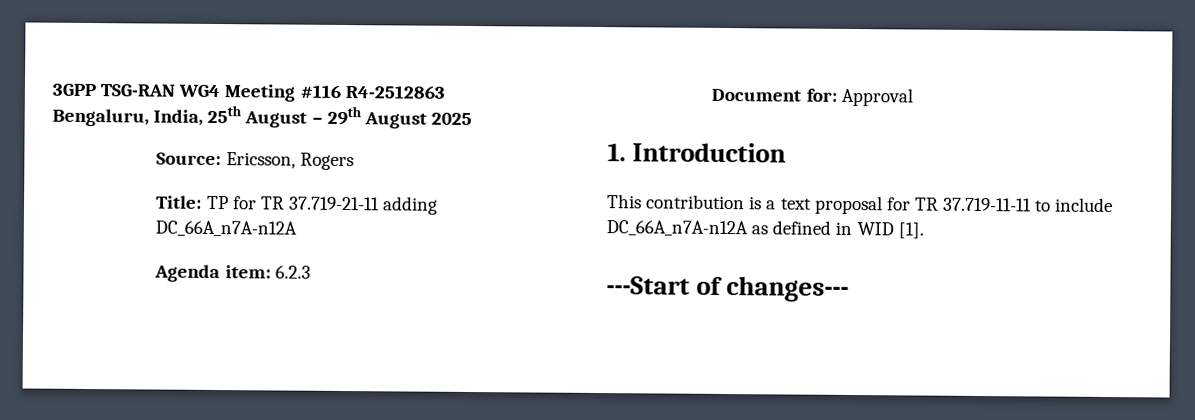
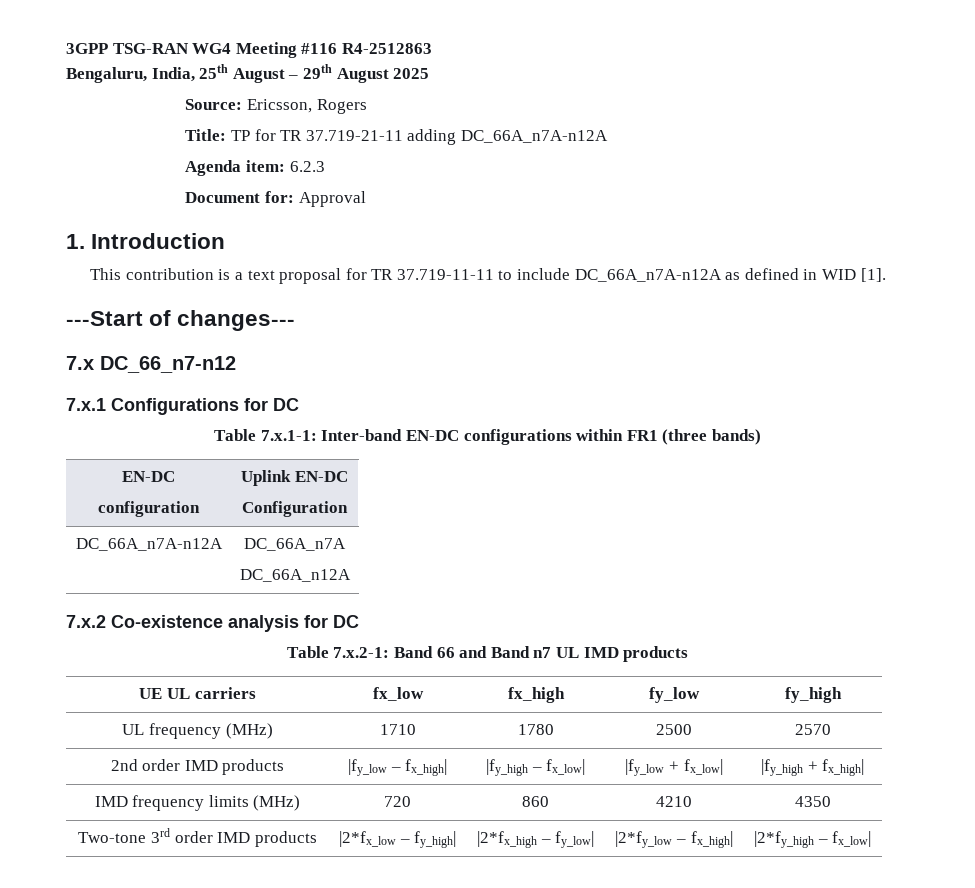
(850, 289) none -> [66,356,236,373] [66,398,299,415] [214,429,761,445] [122,471,175,482] [98,501,200,517] [241,470,348,486] [242,501,348,517] [75,538,223,551] [244,538,346,551] [239,569,351,582] [66,615,359,632] [286,646,689,662] [139,687,256,699] [372,687,424,701] [507,687,565,703] [649,687,700,703] [784,687,842,703] [122,723,273,739] [379,724,416,735] [517,724,554,735] [656,724,692,735] [794,724,831,735] [110,759,285,775] [347,759,448,776] [485,759,586,776] [625,759,723,776] [760,759,865,776] [94,795,301,811] [384,796,411,807] [522,796,549,807] [656,796,692,807] [794,796,831,807] [78,828,317,847] [338,831,457,848] [476,831,595,848] [615,831,733,848] [753,831,872,848] // 7.x DC_66_n7-n12 // 7.x.1 Configurations for DC // Table 7.x.1-1: Inter-band EN-DC configurations within FR1 (three bands) // EN-DC // configuration | Uplink EN-DC // Configuration // DC_66A_n7A-n12A | DC_66A_n7A // DC_66A_n12A // 7.x.2 Co-existence analysis for DC // Table 7.x.2-1: Band 66 and Band n7 UL IMD products // UE UL carriers | fx_low | fx_high | fy_low | fy_high // UL frequency (MHz) | 1710 | 1780 | 2500 | 2570 // 2nd order IMD products | |fy_low – fx_high| | |fy_high – fx_low| | |fy_low + fx_low| | |fy_high + fx_high| // IMD frequency limits (MHz) | 720 | 860 | 4210 | 4350 // Two-tone 3rd order IMD products | |2*fx_low – fy_high| | |2*fx_high – fy_low| | |2*fy_low – fx_high| | |2*fy_high – fx_low|

